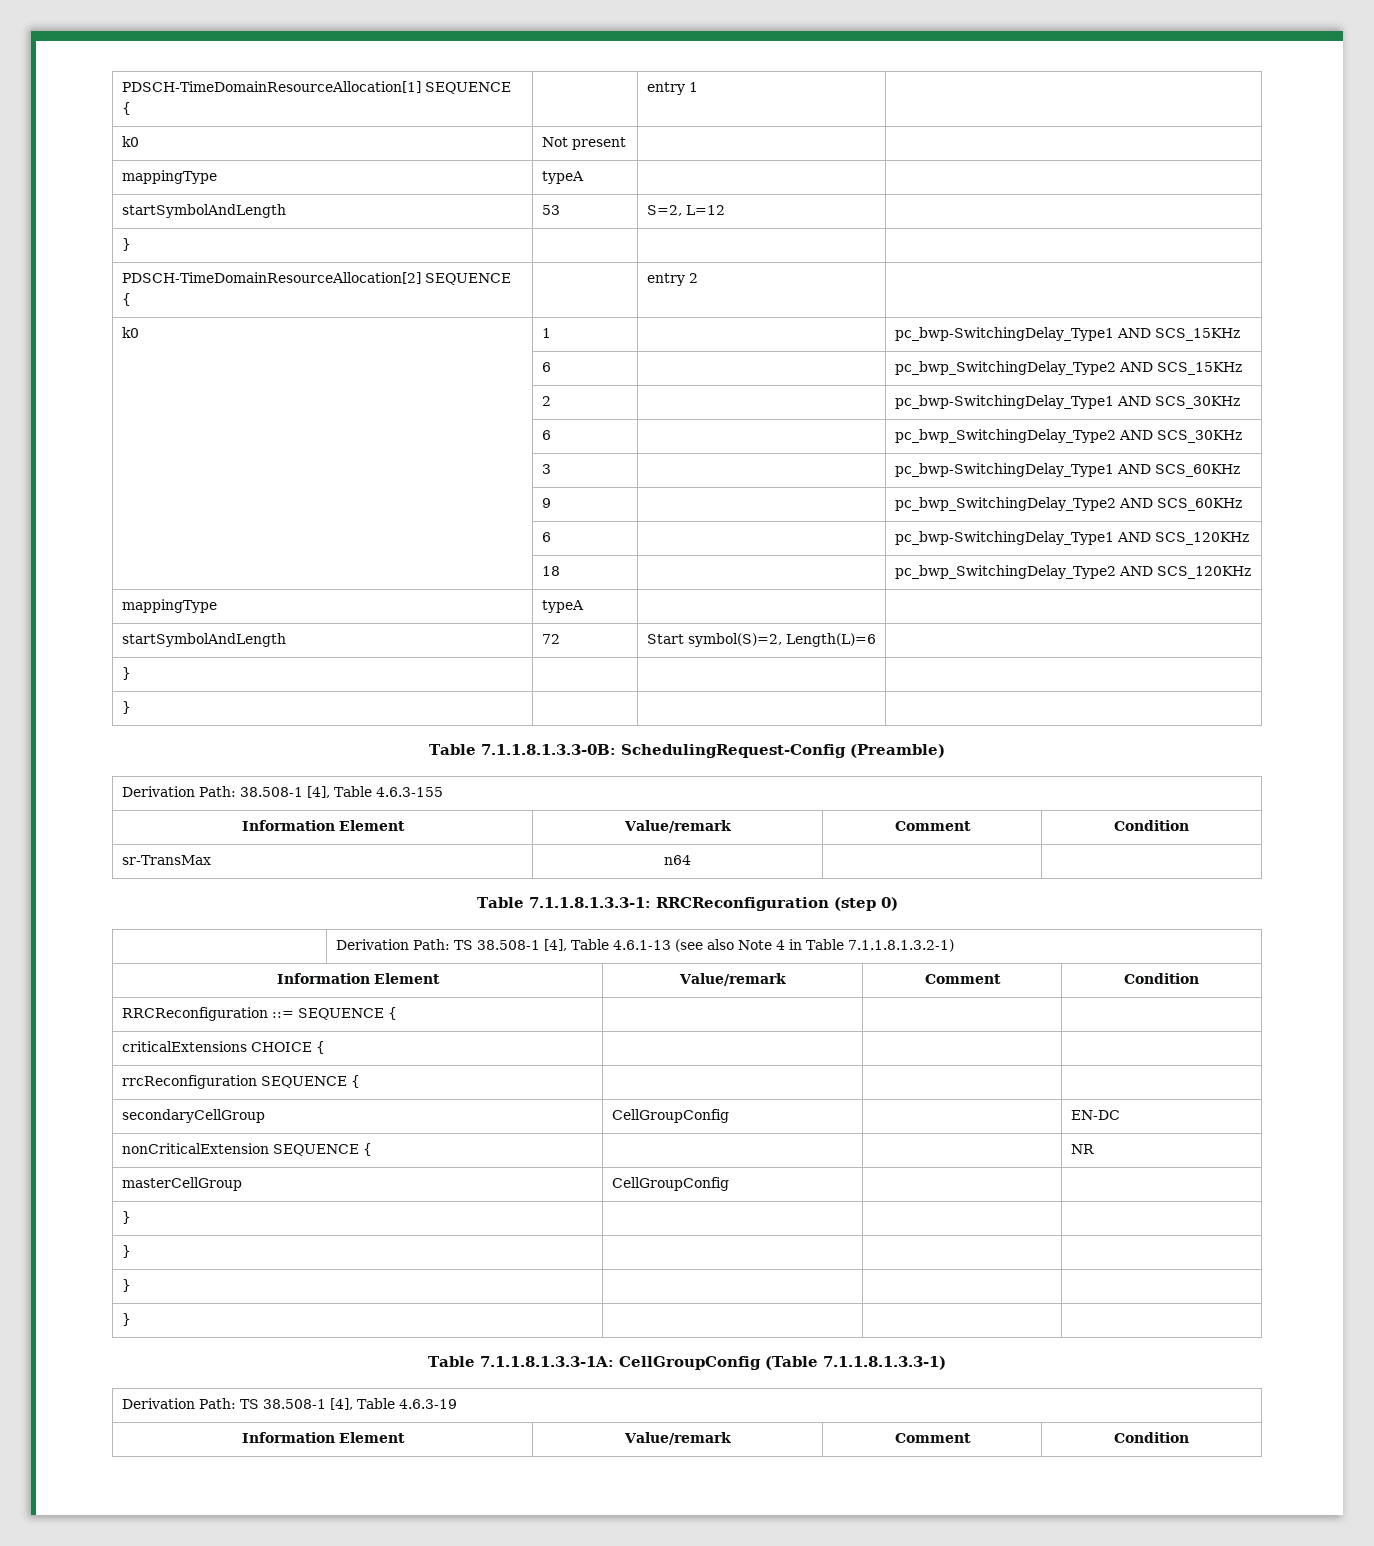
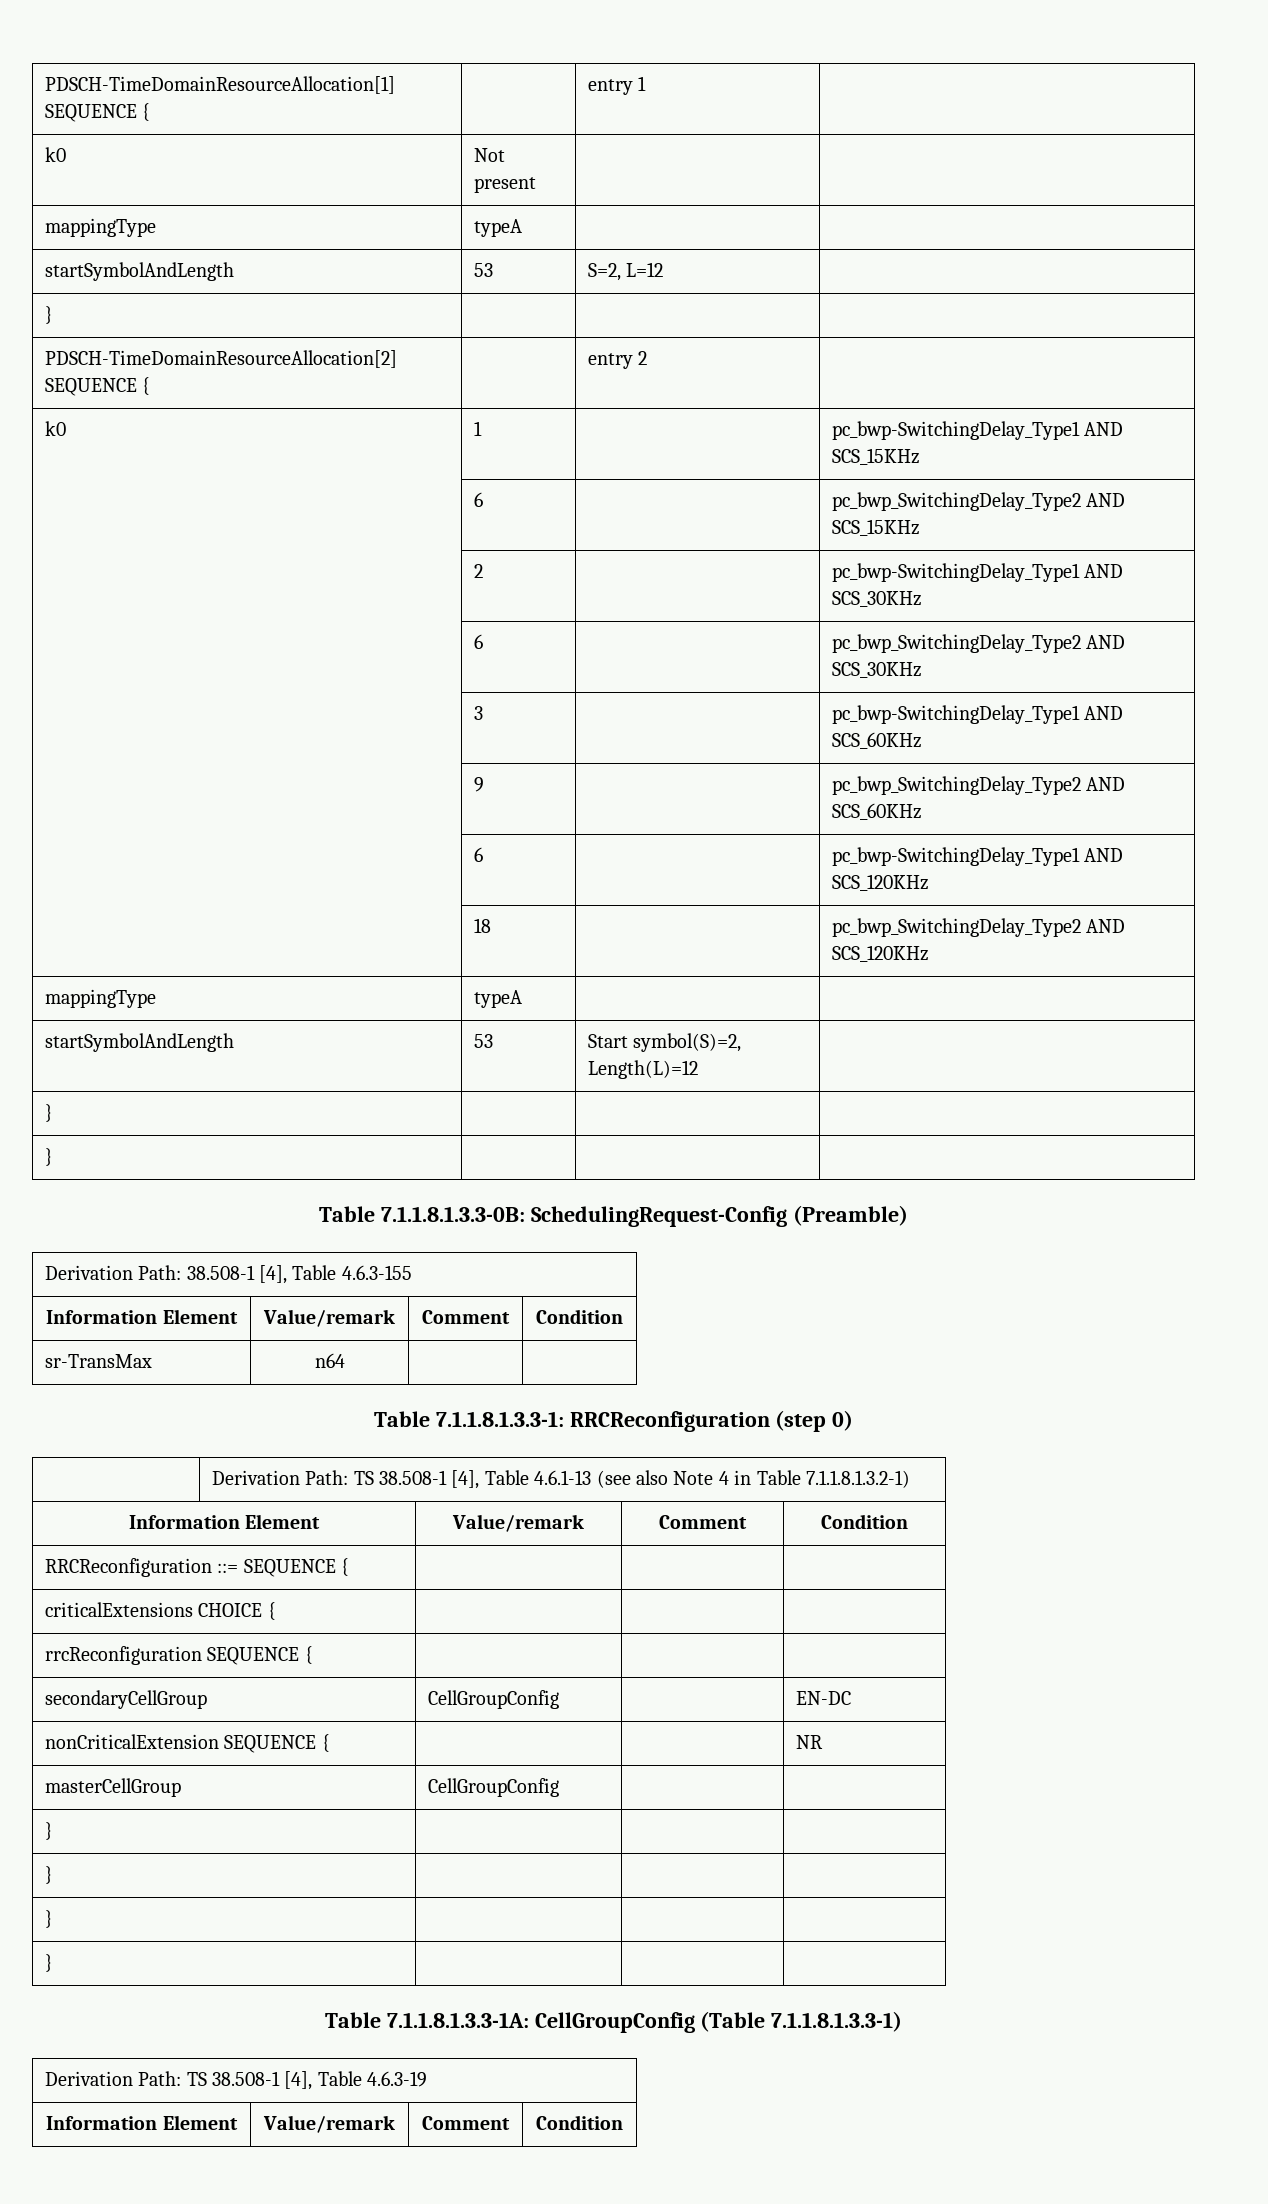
[541,634,560,644] 72 -> [473,1034,493,1048] 53
[785,633,876,647] Length(L)=6 -> [587,1060,698,1079] Length(L)=12

